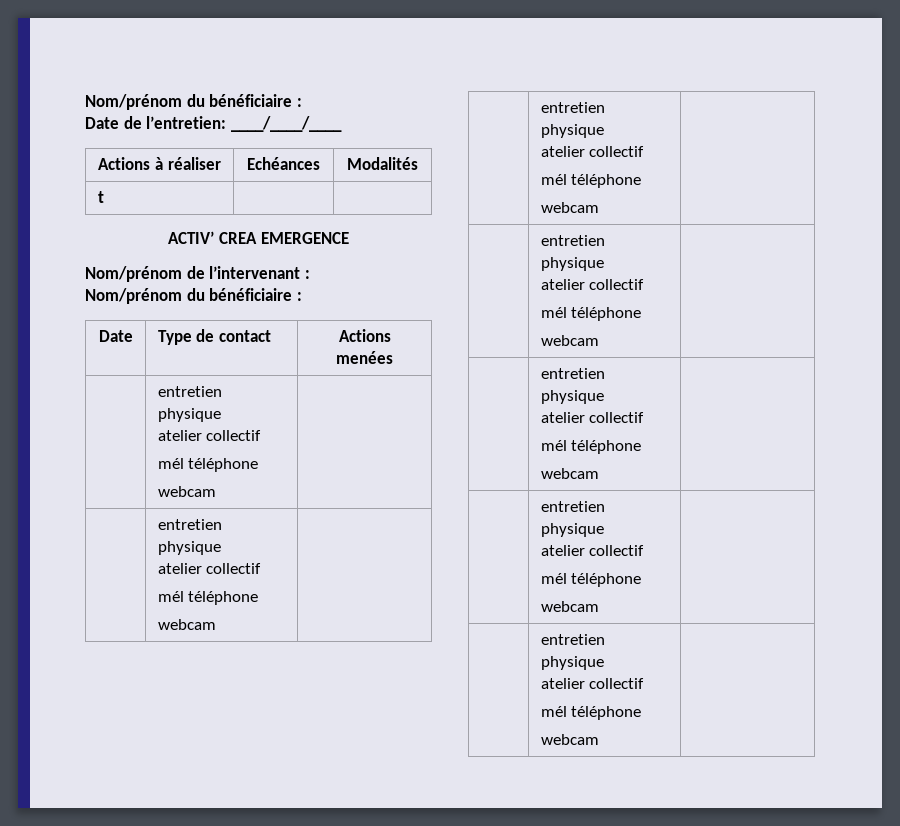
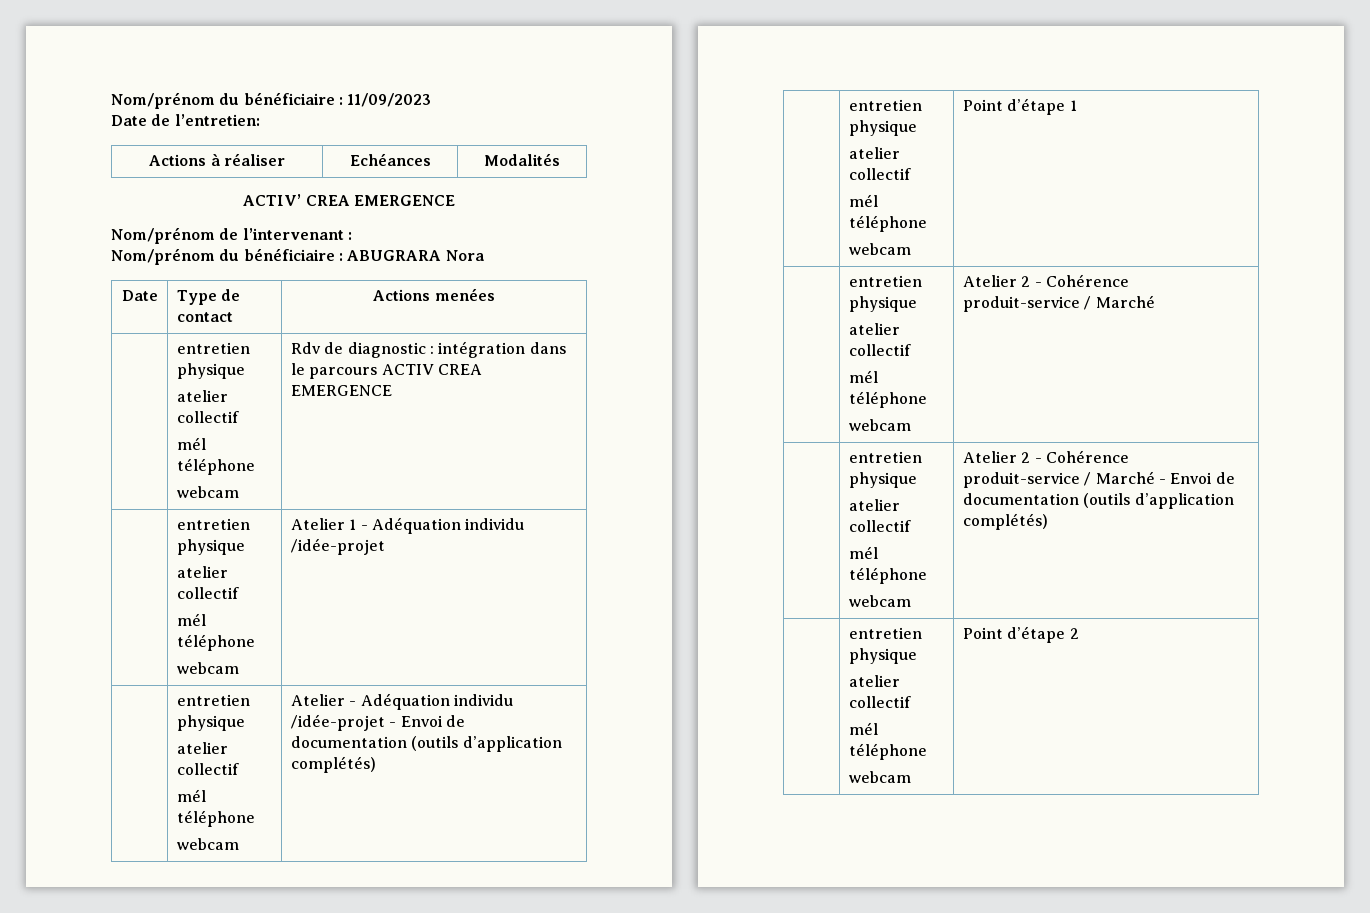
[85,94,302,110] Nom/prénom du bénéficiaire : -> [111,92,432,109] Nom/prénom du bénéficiaire : 11/09/2023
[230,116,342,132] ____/____/____ -> (260, 120) none
[97,191,104,203] // t | | -> (560, 159) none
(302, 296) none -> [347,250,485,261] ABUGRARA Nora
[157,519,222,530] [157,541,221,555] [157,563,262,574] [157,591,259,605] [157,619,216,630] [540,102,605,113] [540,124,604,138] [540,146,645,157] [540,174,642,188] [540,202,599,213] [540,235,605,246] [540,257,604,271] [540,279,645,290] [540,307,642,321] [540,335,599,346] [540,368,605,379] [540,390,604,404] [540,412,645,423] [540,440,642,454] [540,468,599,479] [540,501,605,512] [540,523,604,537] [540,545,645,556] [540,573,642,587] [540,601,599,612] [540,634,605,645] [540,656,604,670] [540,678,645,689] [540,706,642,720] [540,734,599,745] // | entretien physique // atelier collectif // mél téléphone // webcam | // | entretien physique // atelier collectif // mél téléphone // webcam | // | entretien physique // atelier collectif // mél téléphone // webcam | // | entretien physique // atelier collectif // mél téléphone // webcam | // | entretien physique // atelier collectif // mél téléphone // webcam | // | entretien physique // atelier collectif // mél téléphone // webcam | -> [290,341,566,358] [290,363,482,379] [290,385,392,396] [176,518,250,530] [176,539,245,555] [176,566,228,578] [176,587,239,599] [176,613,206,626] [176,634,255,651] [176,662,239,674] [290,517,525,534] [290,538,385,555] [176,694,250,706] [176,715,245,731] [176,742,228,754] [176,763,239,775] [176,789,206,802] [176,810,255,827] [176,838,239,850] [290,693,513,710] [290,714,465,731] [290,736,562,752] [290,756,376,773] [848,99,922,111] [848,120,917,136] [848,147,900,159] [848,168,911,180] [848,194,878,207] [848,215,927,232] [848,243,911,255] [962,98,1077,115] [848,275,922,287] [848,296,917,312] [848,323,900,335] [848,344,911,356] [848,370,878,383] [848,391,927,408] [848,419,911,431] [962,274,1129,287] [962,295,1155,312] [848,451,922,463] [848,472,917,488] [848,499,900,511] [848,520,911,532] [848,546,878,559] [848,567,927,584] [848,595,911,607] [962,450,1129,463] [962,471,1235,488] [962,493,1234,509] [962,513,1048,530] [848,627,922,639] [848,648,917,664] [848,675,900,687] [848,696,911,708] [848,722,878,735] [848,743,927,760] [848,771,911,783] [962,626,1079,643] Rdv de diagnostic : intégration dans le parcours ACTIV CREA EMERGENCE // | entretien physique // atelier collectif // mél téléphone // webcam | Atelier 1 - Adéquation individu /idée-projet // | entretien physique // atelier collectif // mél téléphone // webcam | Atelier - Adéquation individu /idée-projet - Envoi de documentation (outils d’application complétés) // | entretien physique // atelier collectif // mél téléphone // webcam | Point d’étape 1 // | entretien physique // atelier collectif // mél téléphone // webcam | Atelier 2 - Cohérence produit-service / Marché // | entretien physique // atelier collectif // mél téléphone // webcam | Atelier 2 - Cohérence produit-service / Marché - Envoi de documentation (outils d’application complétés) // | entretien physique // atelier collectif // mél téléphone // webcam | Point d’étape 2

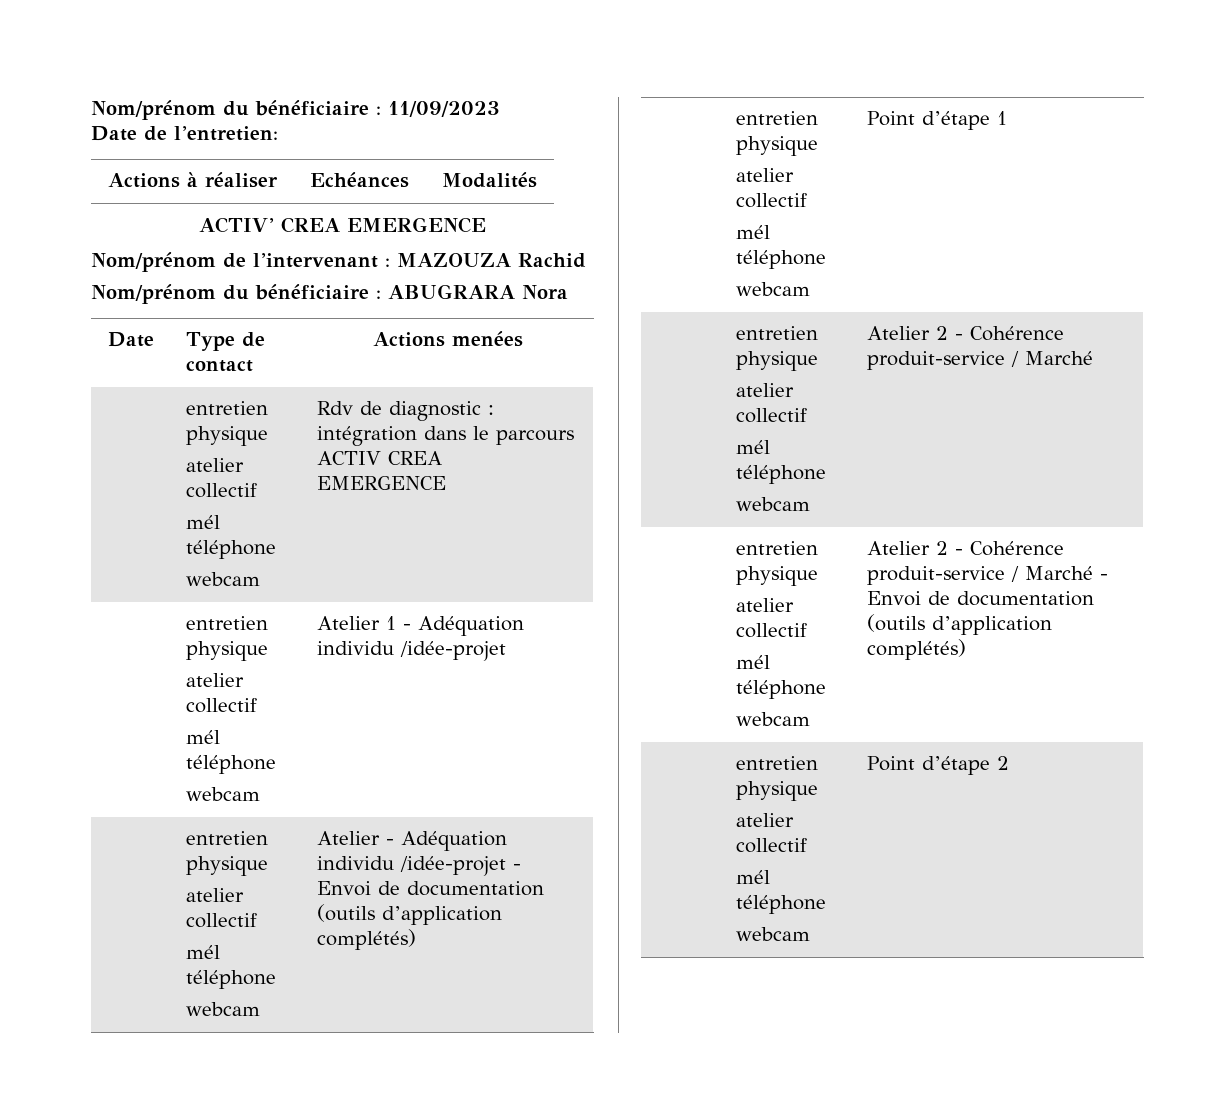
(352, 236) none -> [397,253,586,268] MAZOUZA Rachid

